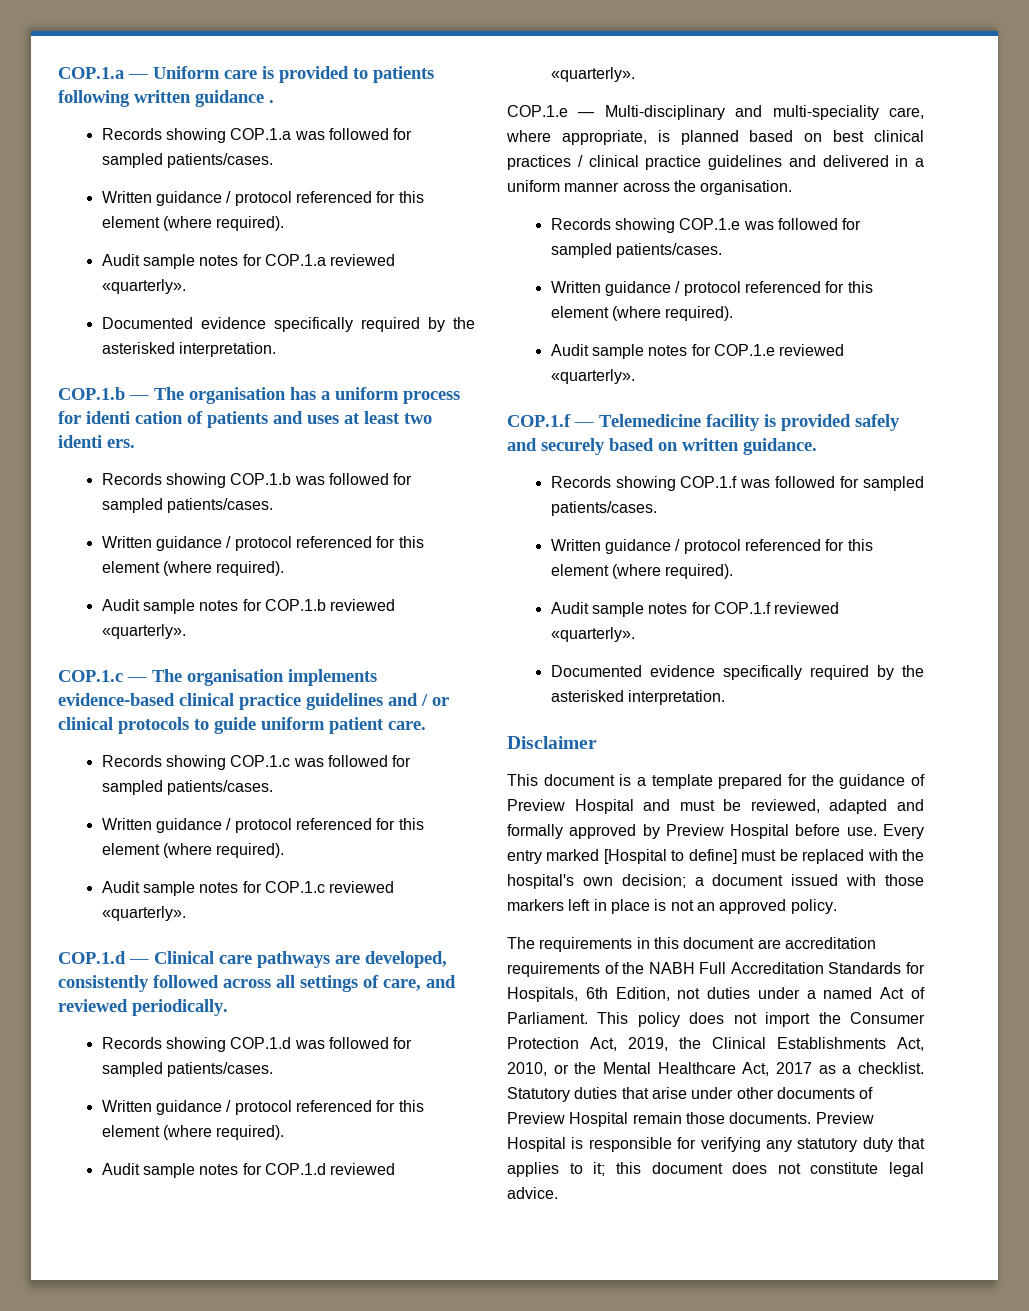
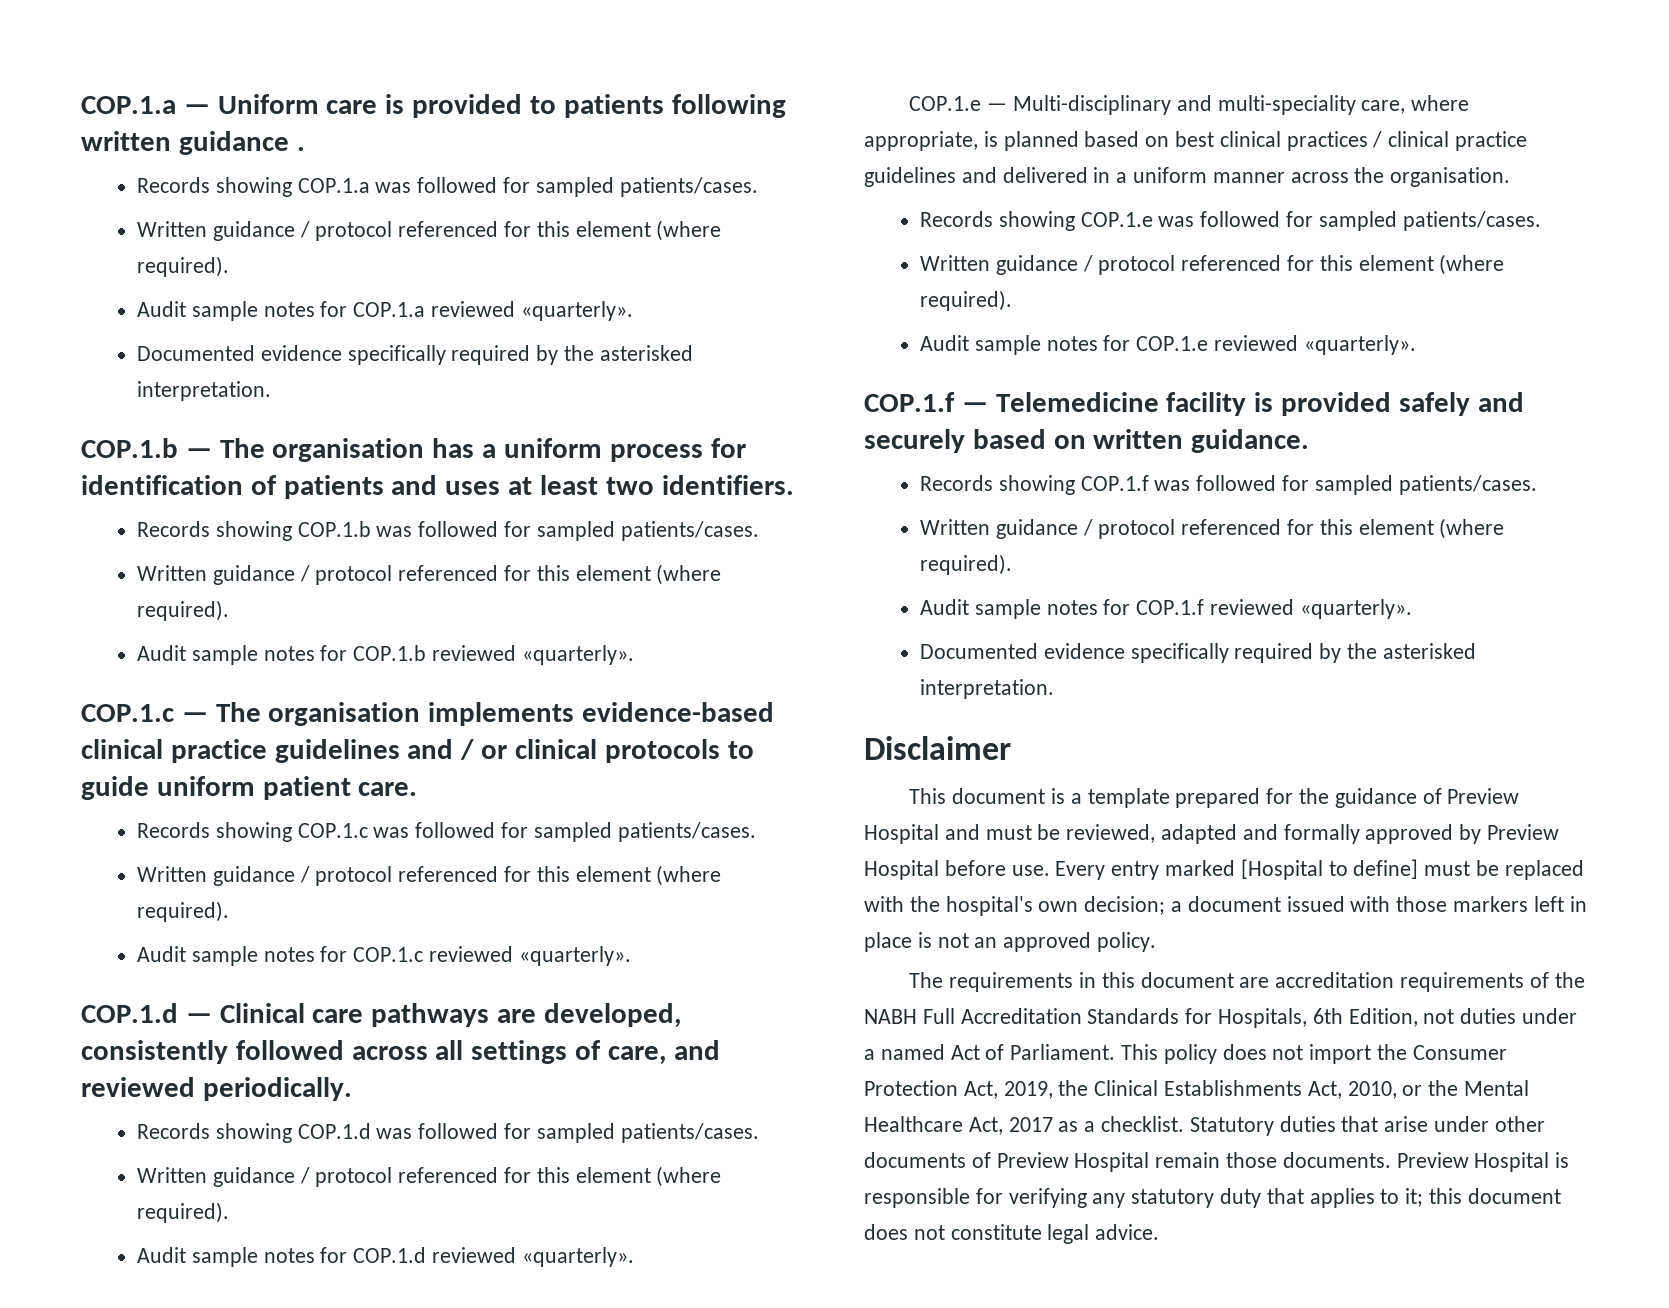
[86,411,183,424] identi cation -> [81,475,243,495] identification
[58,435,135,448] identi ers. -> [661,475,794,495] identifiers.

